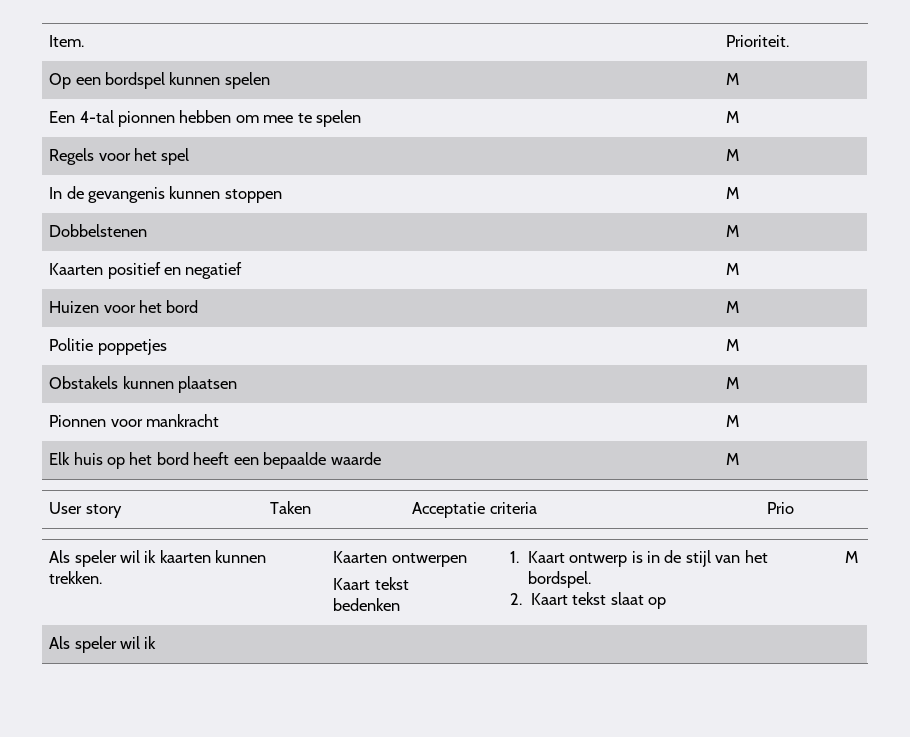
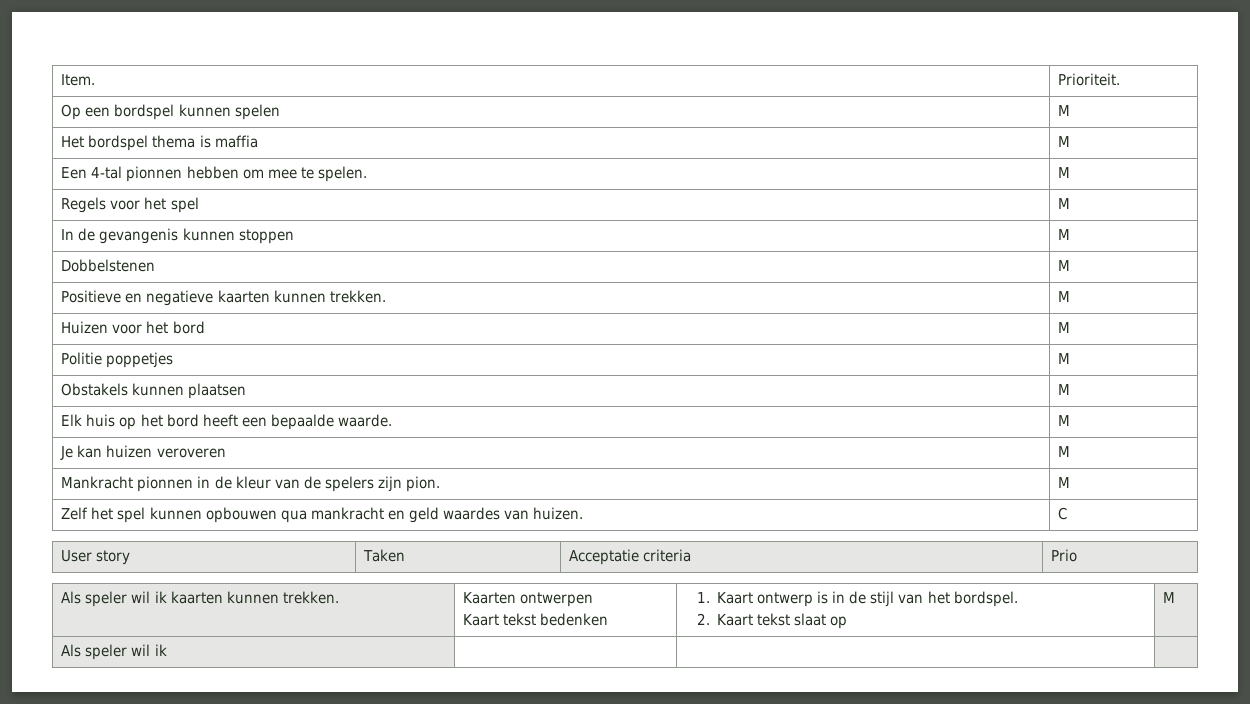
(740, 79) none -> [61,135,258,151] [1058,136,1071,147] // Het bordspel thema is maffia | M
[316,110,362,127] spelen -> [317,166,367,182] spelen.
[49,262,243,279] Kaarten positief en negatief -> [61,290,386,306] Positieve en negatieve kaarten kunnen trekken.
[49,414,219,427] [726,415,740,427] // Pionnen voor mankracht | M -> (1071, 389) none
[330,452,381,465] [726,453,740,465] waarde | M -> [337,414,392,427] [1058,415,1071,426] [60,445,226,460] [1058,446,1071,457] [61,476,440,492] [1058,477,1071,488] [61,507,583,523] [1058,507,1068,520] waarde. | M // Je kan huizen veroveren | M // Mankracht pionnen in de kleur van de spelers zijn pion. | M // Zelf het spel kunnen opbouwen qua mankracht en geld waardes van huizen. | C

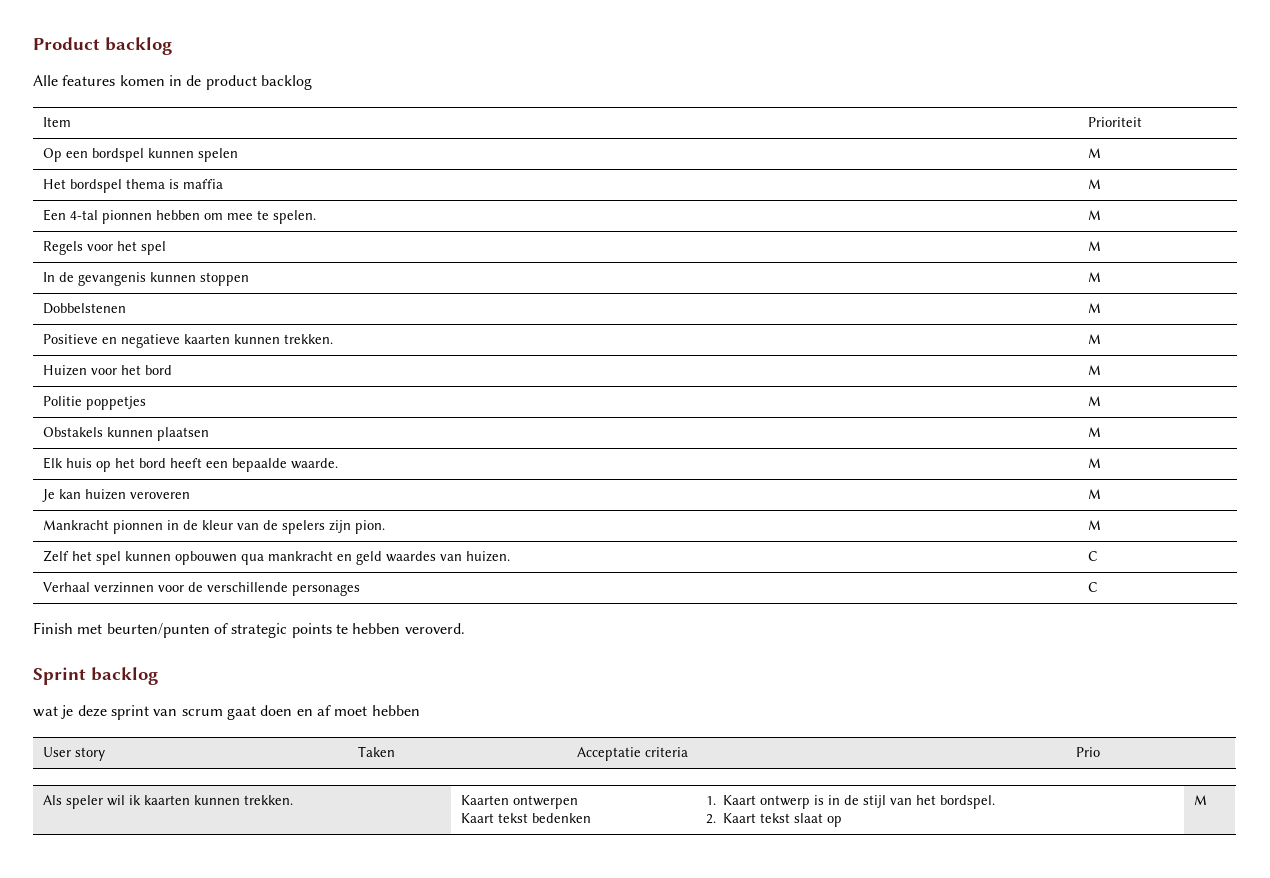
[61,74,96,86] [1058,73,1121,86] Item. | Prioriteit. -> [33,37,172,55] [33,75,312,90] [43,117,72,127] [1088,117,1143,127] Product backlog // Alle features komen in de product backlog // Item | Prioriteit
(1068, 513) none -> [43,582,361,596] [1088,582,1099,592] [33,622,465,638] [33,667,158,685] [33,705,420,720] // Verhaal verzinnen voor de verschillende personages | C // Finish met beurten/punten of strategic points te hebben veroverd. // Sprint backlog // wat je deze sprint van scrum gaat doen en af moet hebben
[61,644,167,660] // Als speler wil ik | | | -> (1208, 800) none

